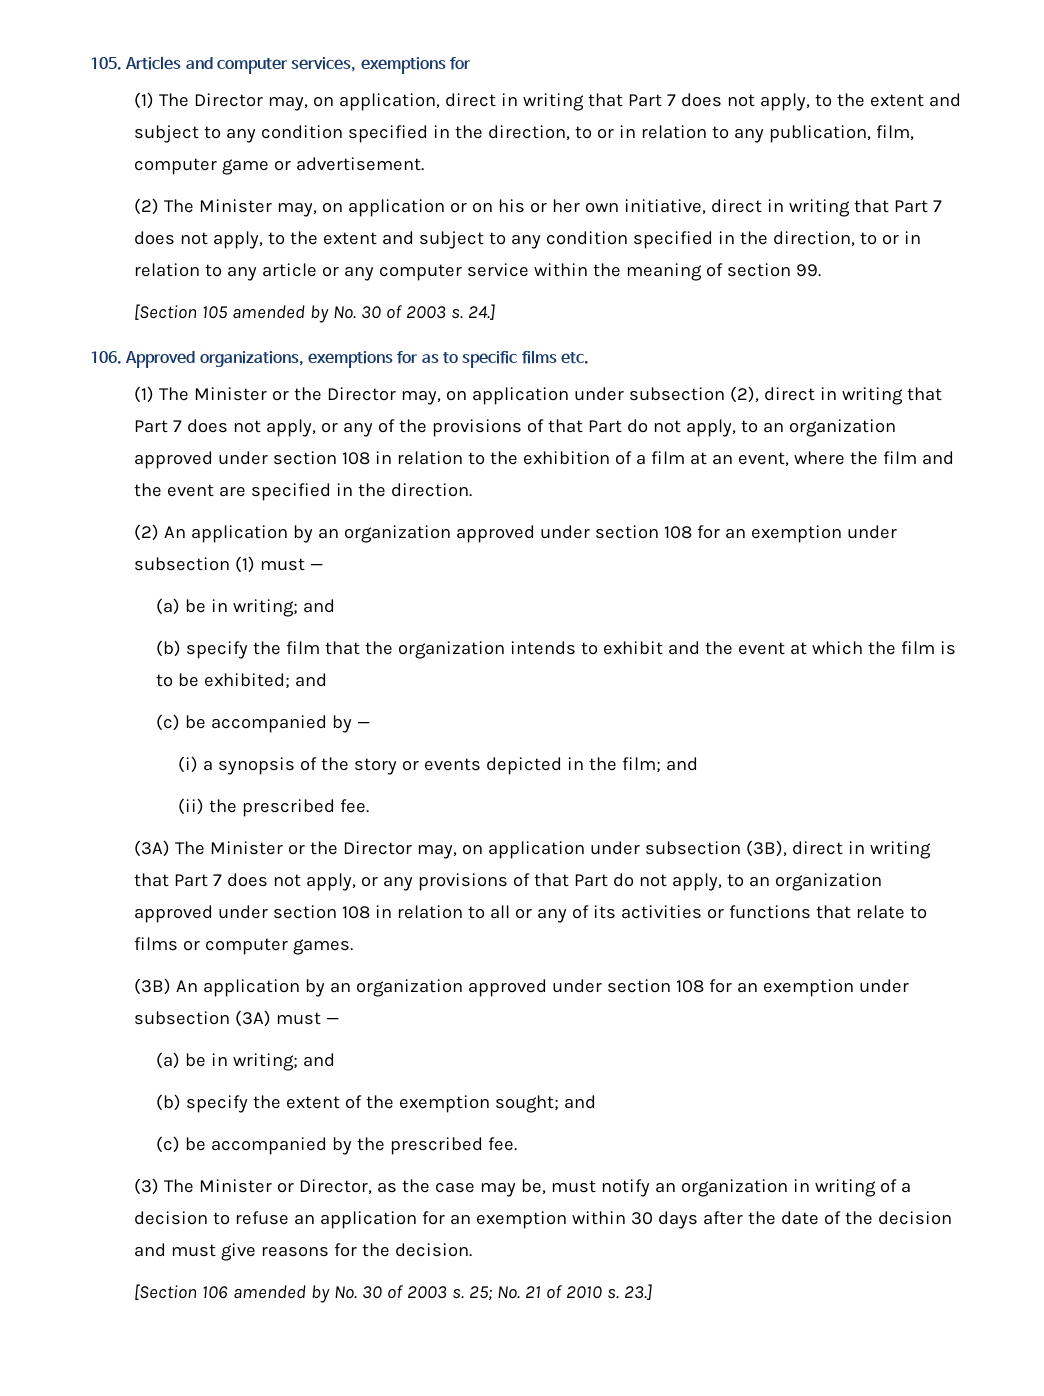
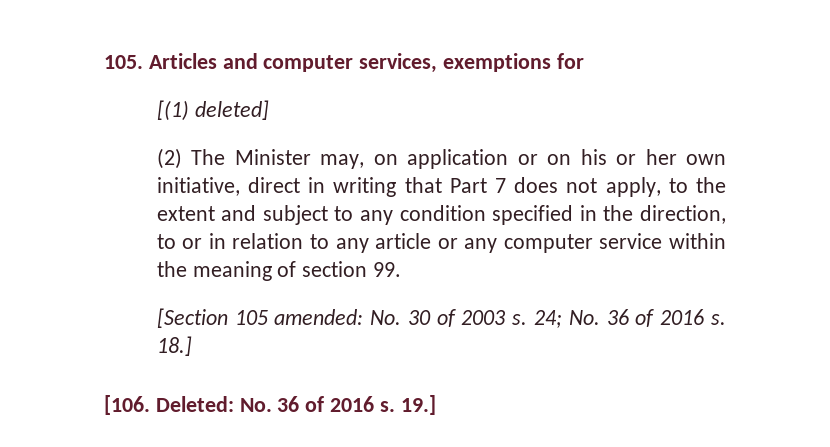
[133,92,961,111] [133,125,914,143] [133,157,424,175] (1) The Director may, on application, direct in writing that Part 7 does not apply, to the extent and subject to any condition specified in the direction, to or in relation to any publication, film, computer game or advertisement. -> [156,100,269,121] [(1) deleted]
[231,304,495,323] [90,350,589,368] [133,386,942,405] [133,419,896,437] [133,451,954,469] [133,483,472,501] [133,524,897,543] [133,556,323,573] [155,598,335,617] [155,640,956,659] [155,673,327,689] [155,714,370,733] [177,756,698,775] [177,798,369,817] [133,840,931,859] [133,873,882,891] [133,905,927,923] [133,937,353,955] [133,978,909,997] [133,1010,339,1027] [155,1052,335,1071] [155,1094,596,1113] [155,1136,517,1155] [133,1178,911,1197] [133,1211,952,1229] [133,1243,472,1261] [133,1284,652,1303] amended by No. 30 of 2003 s. 24.] // 106. Approved organizations, exemptions for as to specific films etc. // (1) The Minister or the Director may, on application under subsection (2), direct in writing that Part 7 does not apply, or any of the provisions of that Part do not apply, to an organization approved under section 108 in relation to the exhibition of a film at an event, where the film and the event are specified in the direction. // (2) An application by an organization approved under section 108 for an exemption under subsection (1) must — // (a) be in writing; and // (b) specify the film that the organization intends to exhibit and the event at which the film is to be exhibited; and // (c) be accompanied by — // (i) a synopsis of the story or events depicted in the film; and // (ii) the prescribed fee. // (3A) The Minister or the Director may, on application under subsection (3B), direct in writing that Part 7 does not apply, or any provisions of that Part do not apply, to an organization approved under section 108 in relation to all or any of its activities or functions that relate to films or computer games. // (3B) An application by an organization approved under section 108 for an exemption under subsection (3A) must — // (a) be in writing; and // (b) specify the extent of the exemption sought; and // (c) be accompanied by the prescribed fee. // (3) The Minister or Director, as the case may be, must notify an organization in writing of a decision to refuse an application for an exemption within 30 days after the date of the decision and must give reasons for the decision. // [Section 106 amended by No. 30 of 2003 s. 25; No. 21 of 2010 s. 23.] -> [274,309,726,328] [156,336,192,356] [104,395,436,415] amended: No. 30 of 2003 s. 24; No. 36 of 2016 s. 18.] // [106. Deleted: No. 36 of 2016 s. 19.]

